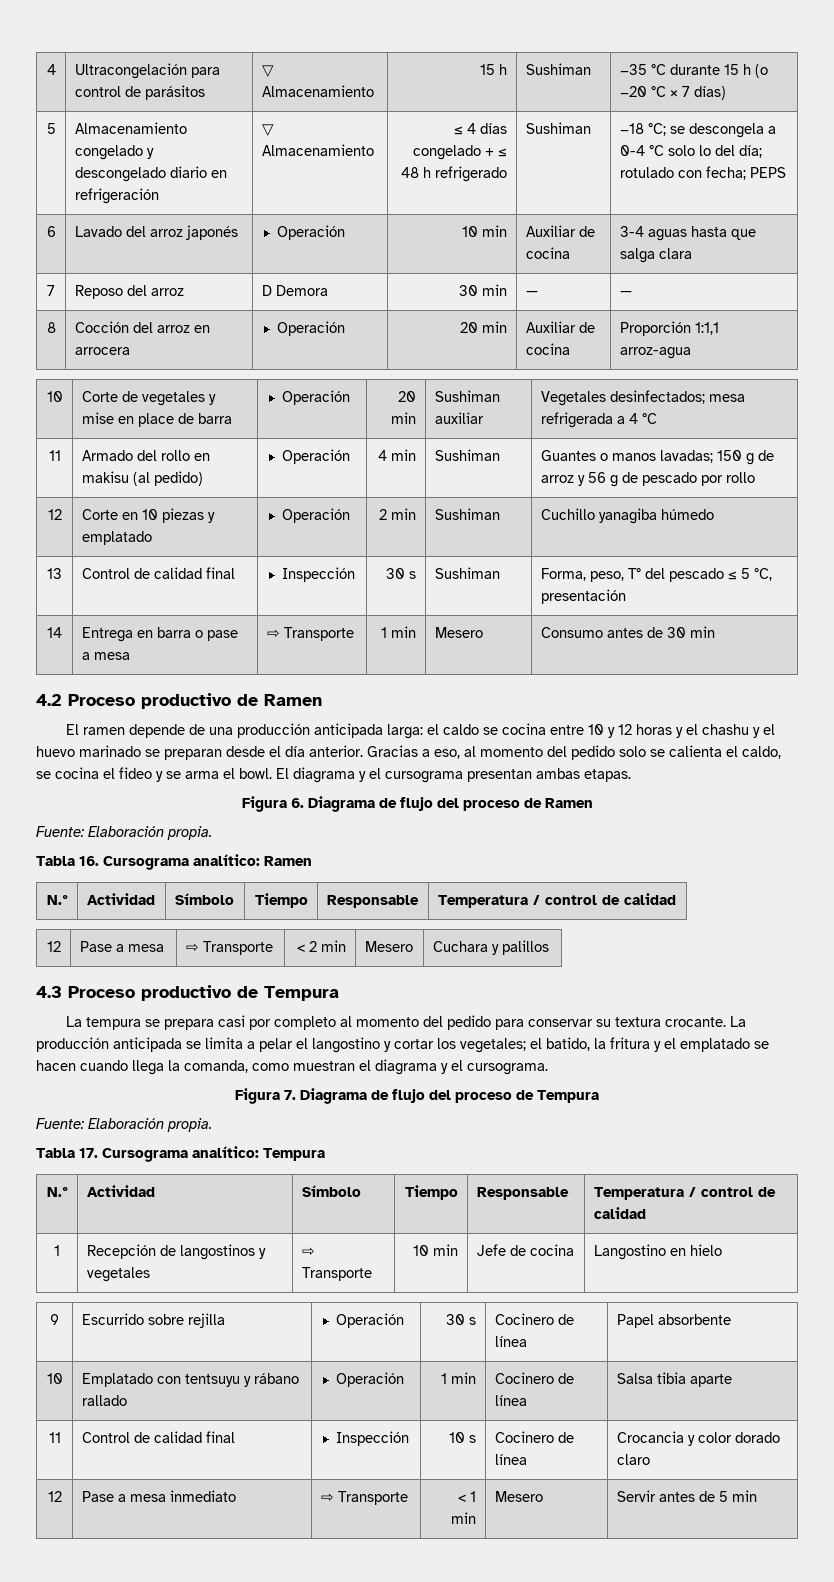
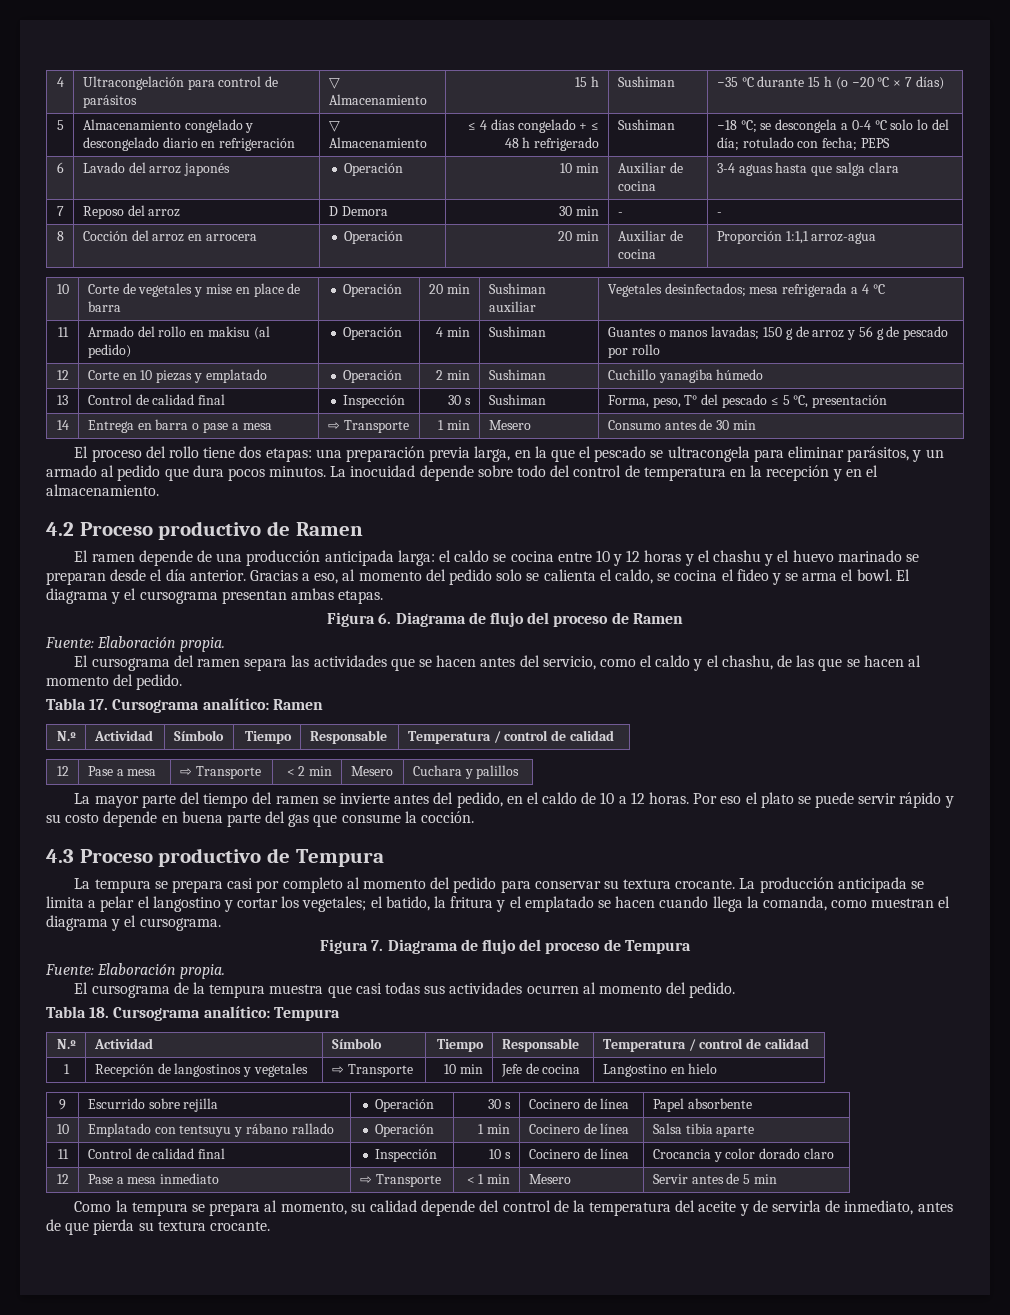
[525,291,538,296] [619,291,632,296] — | — -> [617,212,623,216] [716,212,722,216] - | -
(715, 632) none -> [74,446,944,462] [46,465,878,481] [46,484,159,496] // El proceso del rollo tiene dos etapas: una preparación previa larga, en la que el pescado se ultracongela para eliminar parásitos, y un armado al pedido que dura pocos minutos. La inocuidad depende sobre todo del control de temperatura en la recepción y en el almacenamiento.
[36,856,99,866] // Tabla 16. -> [74,655,921,671] [46,674,183,690] [46,698,109,710] // El cursograma del ramen separa las actividades que se hacen antes del servicio, como el caldo y el chashu, de las que se hacen al momento del pedido. // Tabla 17.
(549, 947) none -> [74,792,954,808] [46,811,475,827] // La mayor parte del tiempo del ramen se invierte antes del pedido, en el caldo de 10 a 12 horas. Por eso el plato se puede servir rápido y su costo depende en buena parte del gas que consume la cocción.
[36,1148,98,1158] // Tabla 17. -> [74,982,736,998] [46,1006,110,1018] // El cursograma de la tempura muestra que casi todas sus actividades ocurren al momento del pedido. // Tabla 18.
(757, 1496) none -> [74,1200,953,1216] [46,1219,270,1235] // Como la tempura se prepara al momento, su calidad depende del control de la temperatura del aceite y de servirla de inmediato, antes de que pierda su textura crocante.

